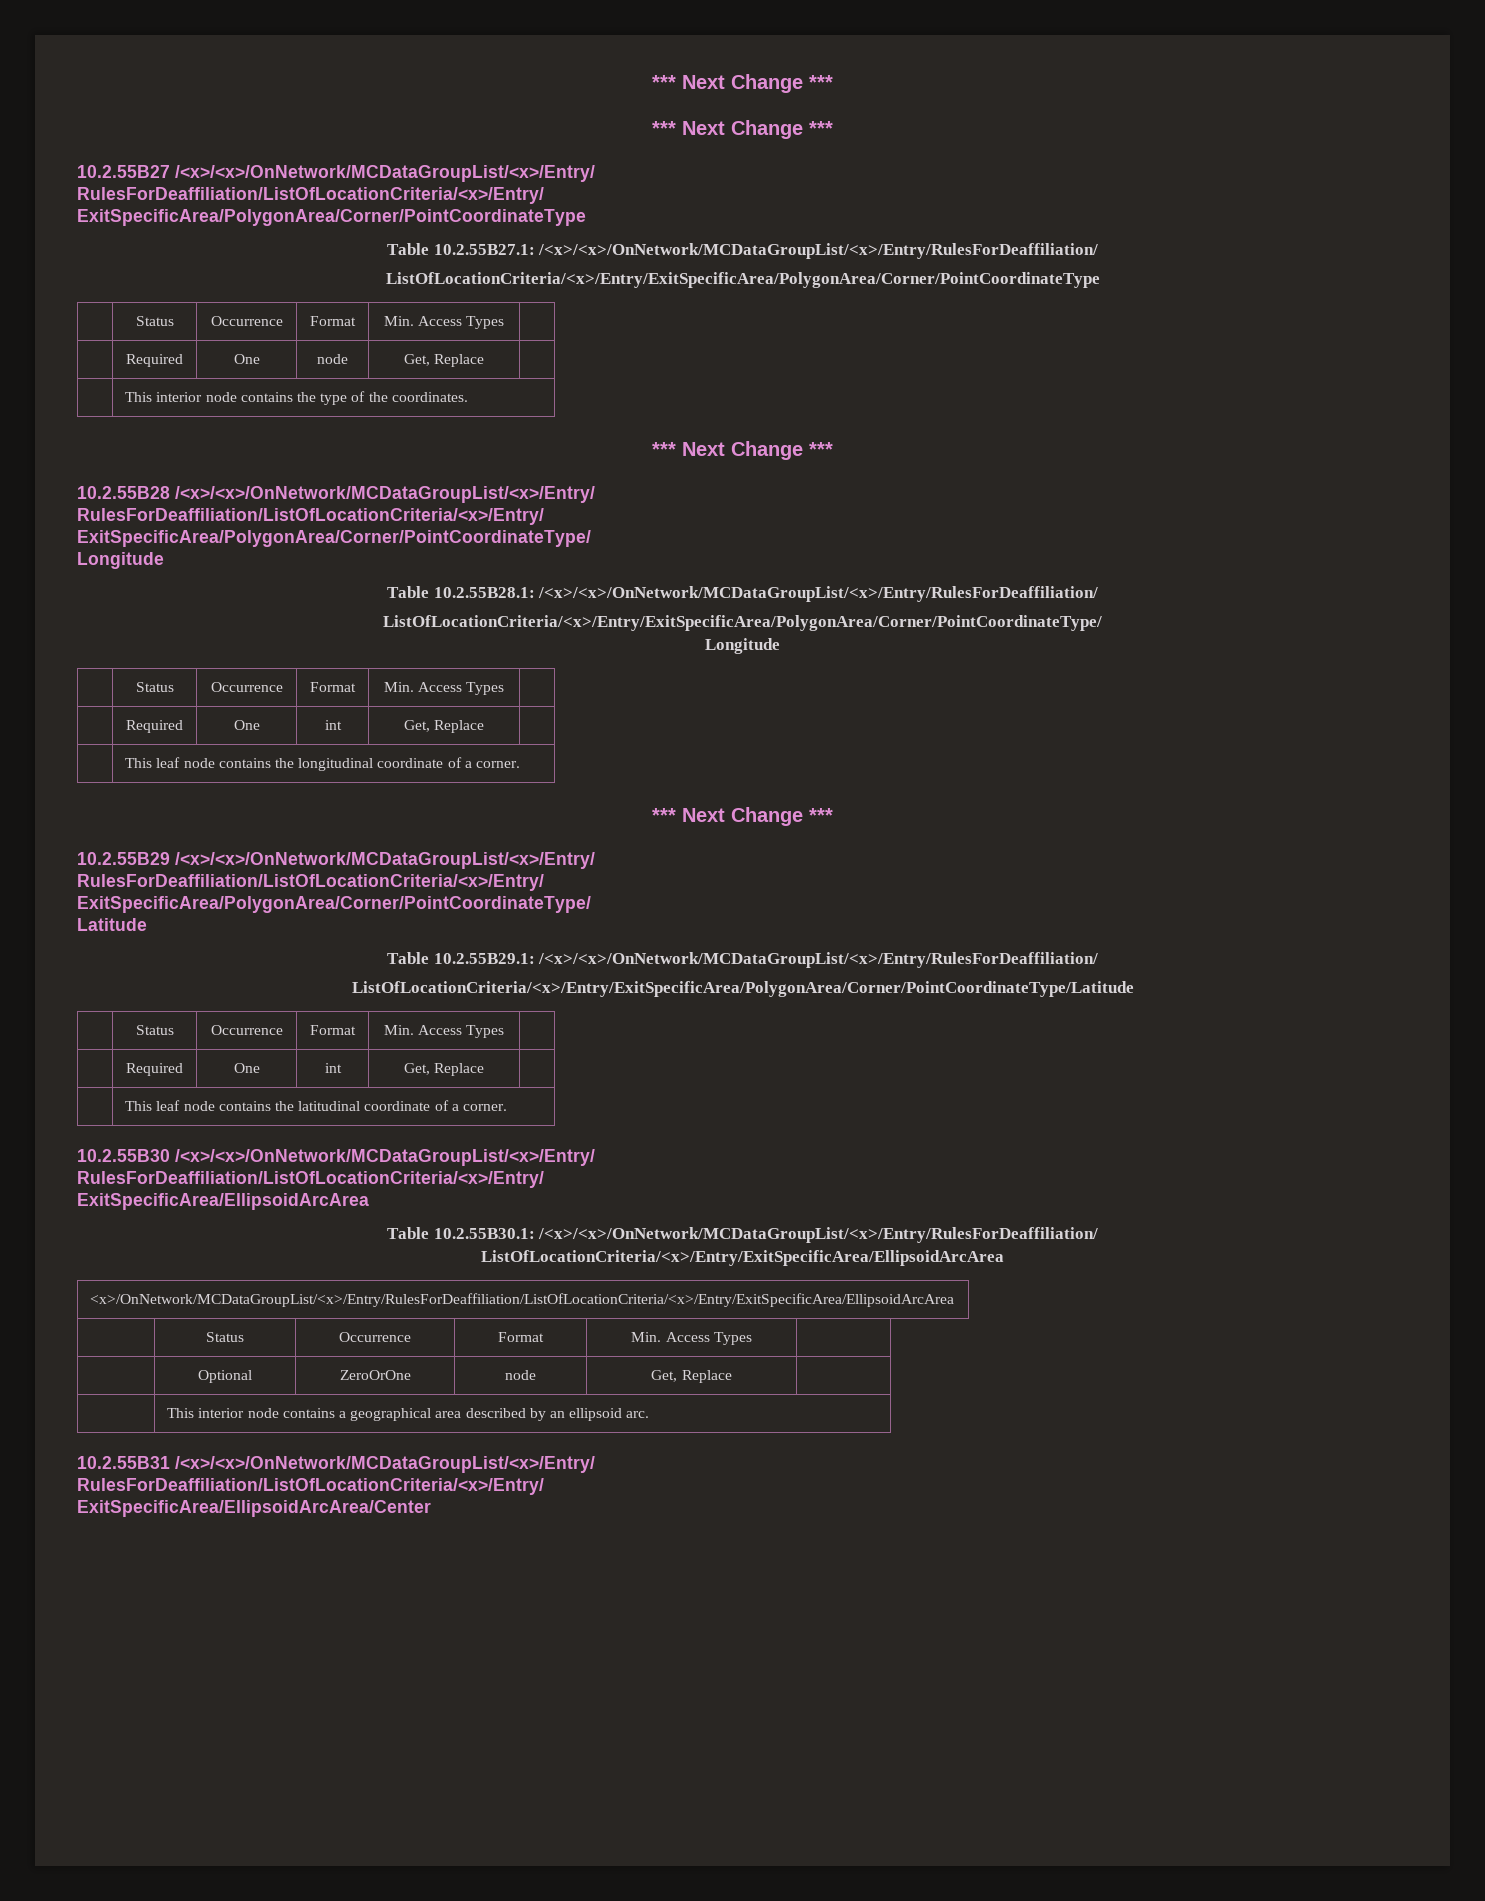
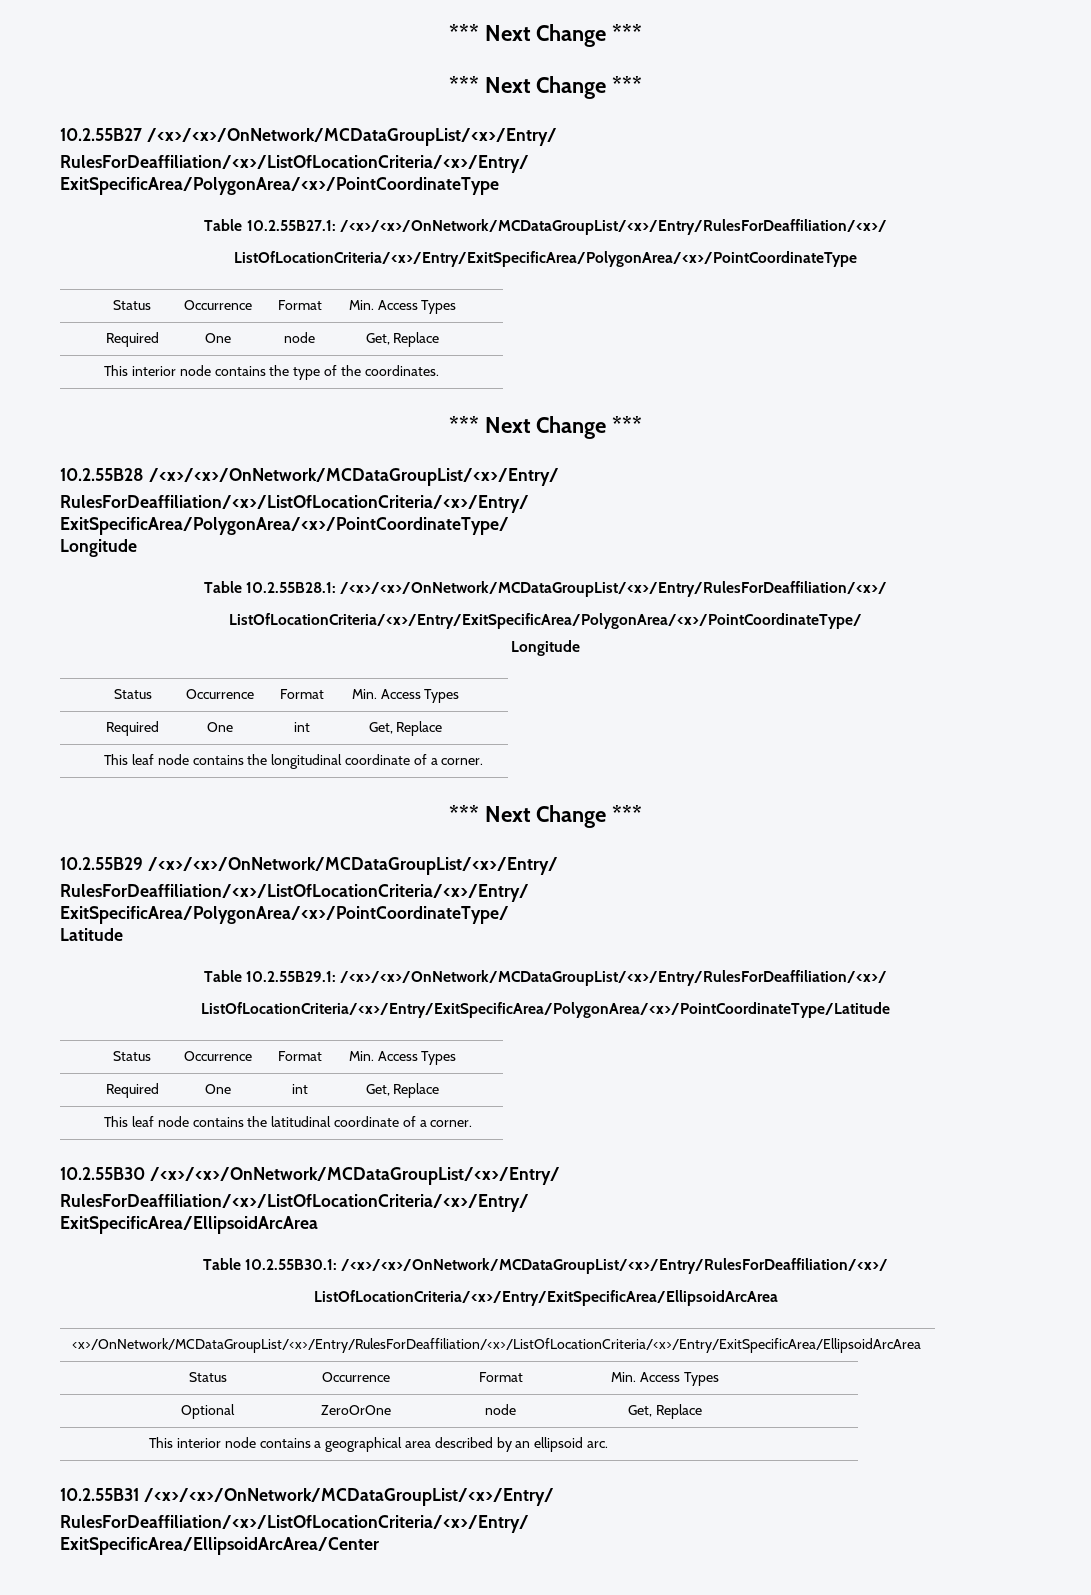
[77,187,544,204] [77,209,586,226] RulesForDeaffiliation/ListOfLocationCriteria/<x>/Entry/ // ExitSpecificArea/PolygonArea/Corner/PointCoordinateType -> [60,155,529,173] [60,177,499,195] RulesForDeaffiliation/<x>/ListOfLocationCriteria/<x>/Entry/ // ExitSpecificArea/PolygonArea/<x>/PointCoordinateType
[538,243,1099,259] [385,272,1100,288] /<x>/<x>/OnNetwork/MCDataGroupList/<x>/Entry/RulesForDeaffiliation/ // ListOfLocationCriteria/<x>/Entry/ExitSpecificArea/PolygonArea/Corner/PointCoordinateType -> [339,219,887,235] [233,251,858,267] /<x>/<x>/OnNetwork/MCDataGroupList/<x>/Entry/RulesForDeaffiliation/<x>/ // ListOfLocationCriteria/<x>/Entry/ExitSpecificArea/PolygonArea/<x>/PointCoordinateType
[77,508,544,525] [77,530,591,547] RulesForDeaffiliation/ListOfLocationCriteria/<x>/Entry/ // ExitSpecificArea/PolygonArea/Corner/PointCoordinateType/ -> [60,495,529,513] [60,517,509,535] RulesForDeaffiliation/<x>/ListOfLocationCriteria/<x>/Entry/ // ExitSpecificArea/PolygonArea/<x>/PointCoordinateType/
[538,586,1099,602] [383,615,1102,631] /<x>/<x>/OnNetwork/MCDataGroupList/<x>/Entry/RulesForDeaffiliation/ // ListOfLocationCriteria/<x>/Entry/ExitSpecificArea/PolygonArea/Corner/PointCoordinateType/ -> [340,581,888,597] [229,613,863,629] /<x>/<x>/OnNetwork/MCDataGroupList/<x>/Entry/RulesForDeaffiliation/<x>/ // ListOfLocationCriteria/<x>/Entry/ExitSpecificArea/PolygonArea/<x>/PointCoordinateType/
[77,874,544,891] [77,896,591,913] RulesForDeaffiliation/ListOfLocationCriteria/<x>/Entry/ // ExitSpecificArea/PolygonArea/Corner/PointCoordinateType/ -> [60,884,529,902] [60,906,509,924] RulesForDeaffiliation/<x>/ListOfLocationCriteria/<x>/Entry/ // ExitSpecificArea/PolygonArea/<x>/PointCoordinateType/
[538,952,1099,968] [351,981,1134,997] /<x>/<x>/OnNetwork/MCDataGroupList/<x>/Entry/RulesForDeaffiliation/ // ListOfLocationCriteria/<x>/Entry/ExitSpecificArea/PolygonArea/Corner/PointCoordinateType/Latitude -> [340,970,888,986] [201,1002,891,1018] /<x>/<x>/OnNetwork/MCDataGroupList/<x>/Entry/RulesForDeaffiliation/<x>/ // ListOfLocationCriteria/<x>/Entry/ExitSpecificArea/PolygonArea/<x>/PointCoordinateType/Latitude
[77,1171,544,1188] RulesForDeaffiliation/ListOfLocationCriteria/<x>/Entry/ -> [60,1194,529,1212] RulesForDeaffiliation/<x>/ListOfLocationCriteria/<x>/Entry/
[538,1227,1099,1243] /<x>/<x>/OnNetwork/MCDataGroupList/<x>/Entry/RulesForDeaffiliation/ -> [341,1258,889,1274] /<x>/<x>/OnNetwork/MCDataGroupList/<x>/Entry/RulesForDeaffiliation/<x>/
[90,1293,955,1307] <x>/OnNetwork/MCDataGroupList/<x>/Entry/RulesForDeaffiliation/ListOfLocationCriteria/<x>/Entry/ExitSpecificArea/EllipsoidArcArea -> [72,1338,922,1353] <x>/OnNetwork/MCDataGroupList/<x>/Entry/RulesForDeaffiliation/<x>/ListOfLocationCriteria/<x>/Entry/ExitSpecificArea/EllipsoidArcArea
[77,1478,544,1495] RulesForDeaffiliation/ListOfLocationCriteria/<x>/Entry/ -> [60,1515,529,1533] RulesForDeaffiliation/<x>/ListOfLocationCriteria/<x>/Entry/

